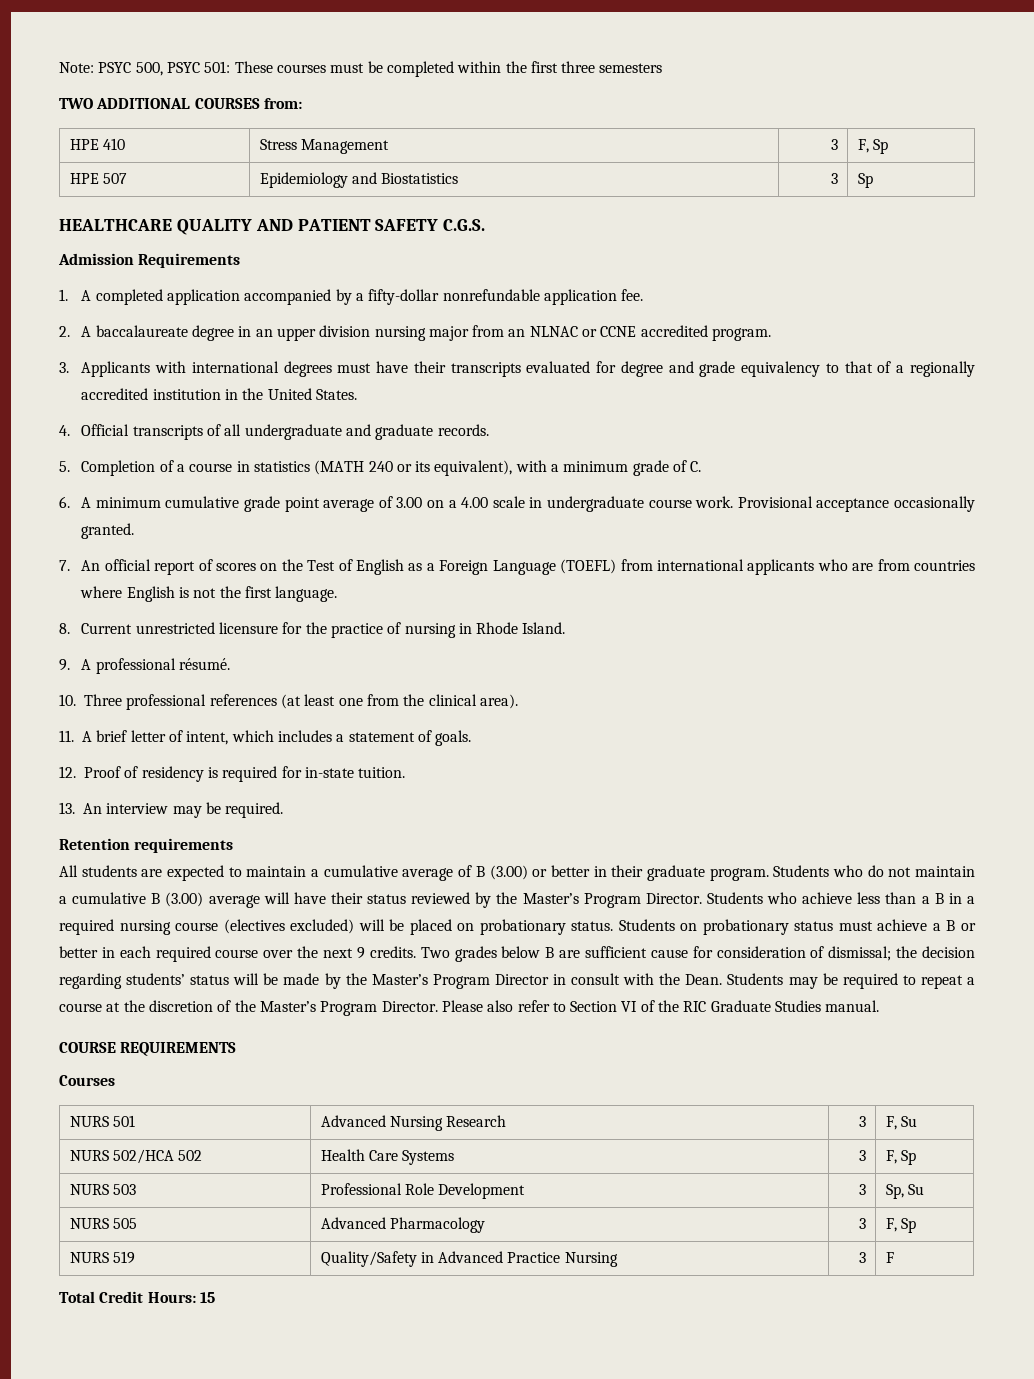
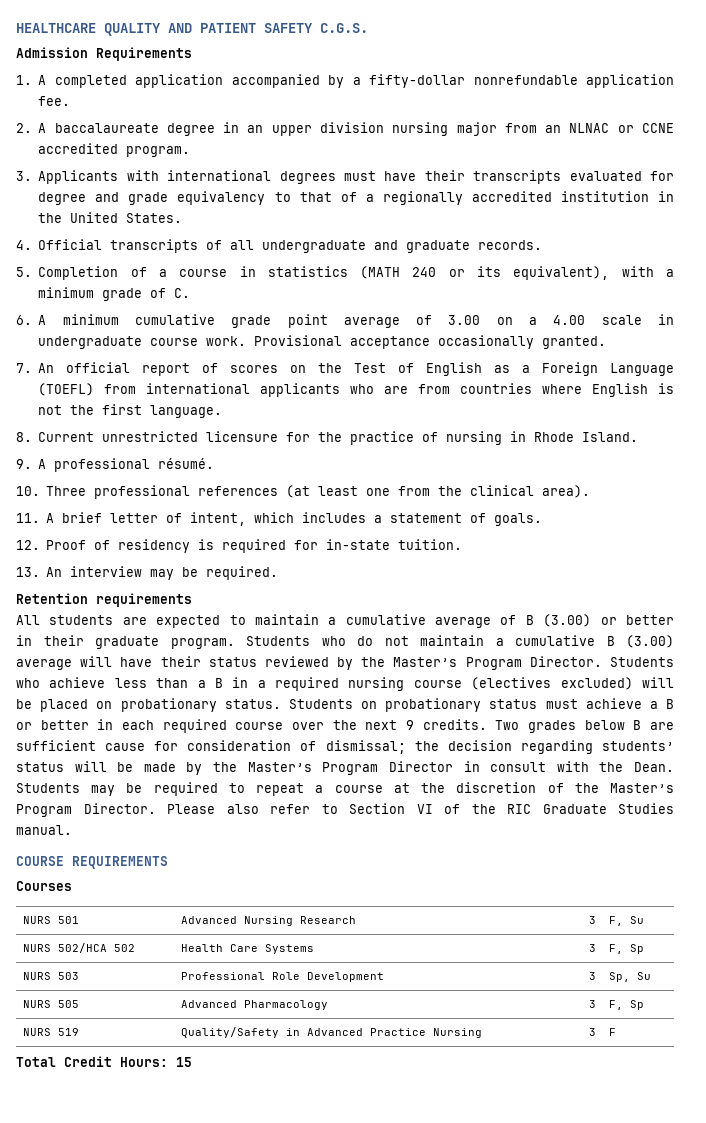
[59,61,663,77] [59,98,302,109] [69,138,125,150] [259,139,389,154] [830,139,838,150] [857,139,888,154] [69,173,127,184] [259,172,459,188] [830,173,838,184] [857,173,873,188] Note: PSYC 500, PSYC 501: These courses must be completed within the first three semesters // TWO ADDITIONAL COURSES from: // HPE 410 | Stress Management | 3 | F, Sp // HPE 507 | Epidemiology and Biostatistics | 3 | Sp // -> (16, 28) none

